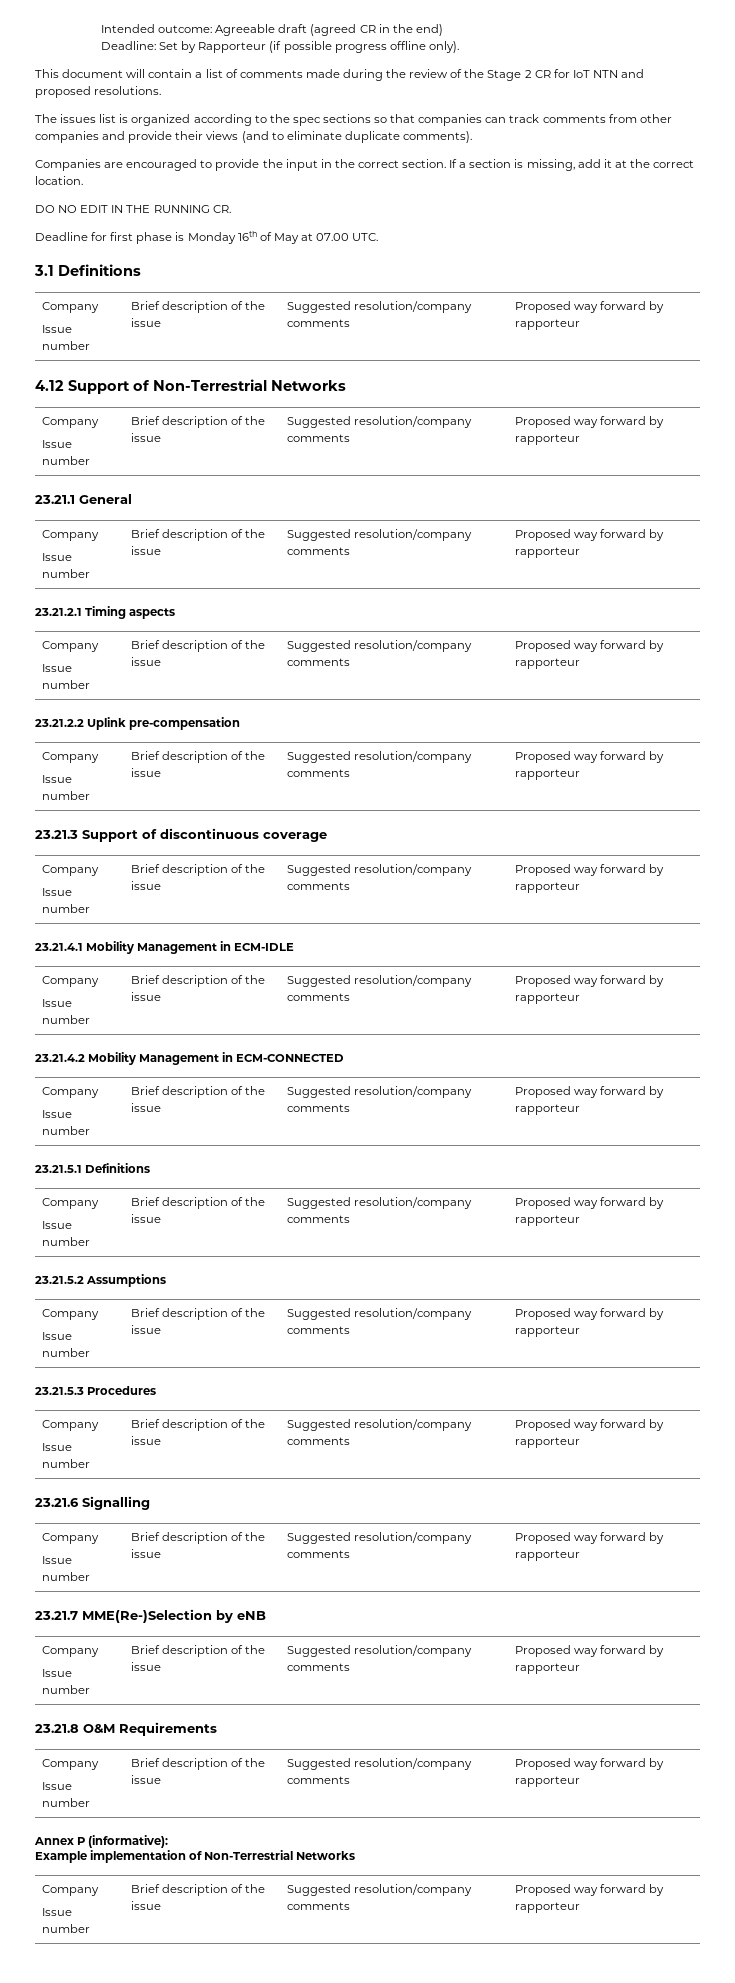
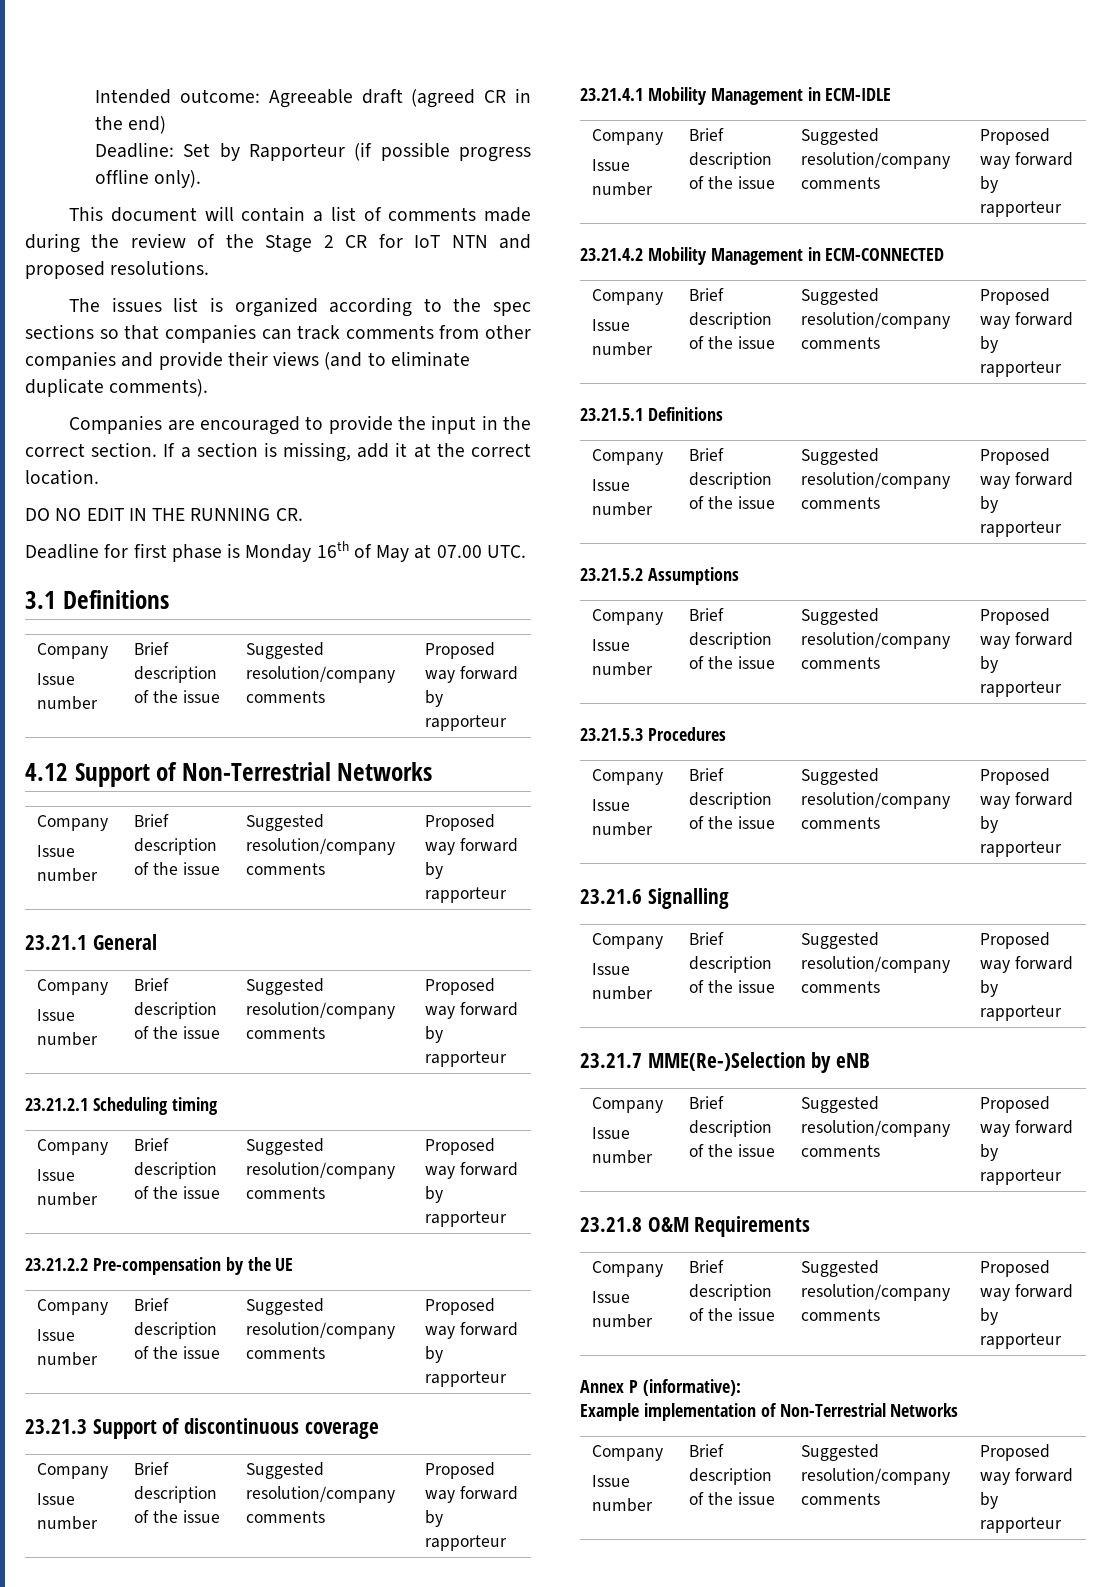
[85,606,176,619] Timing aspects -> [92,1097,218,1115] Scheduling timing
[87,717,241,730] Uplink pre-compensation -> [92,1257,294,1275] Pre-compensation by the UE

